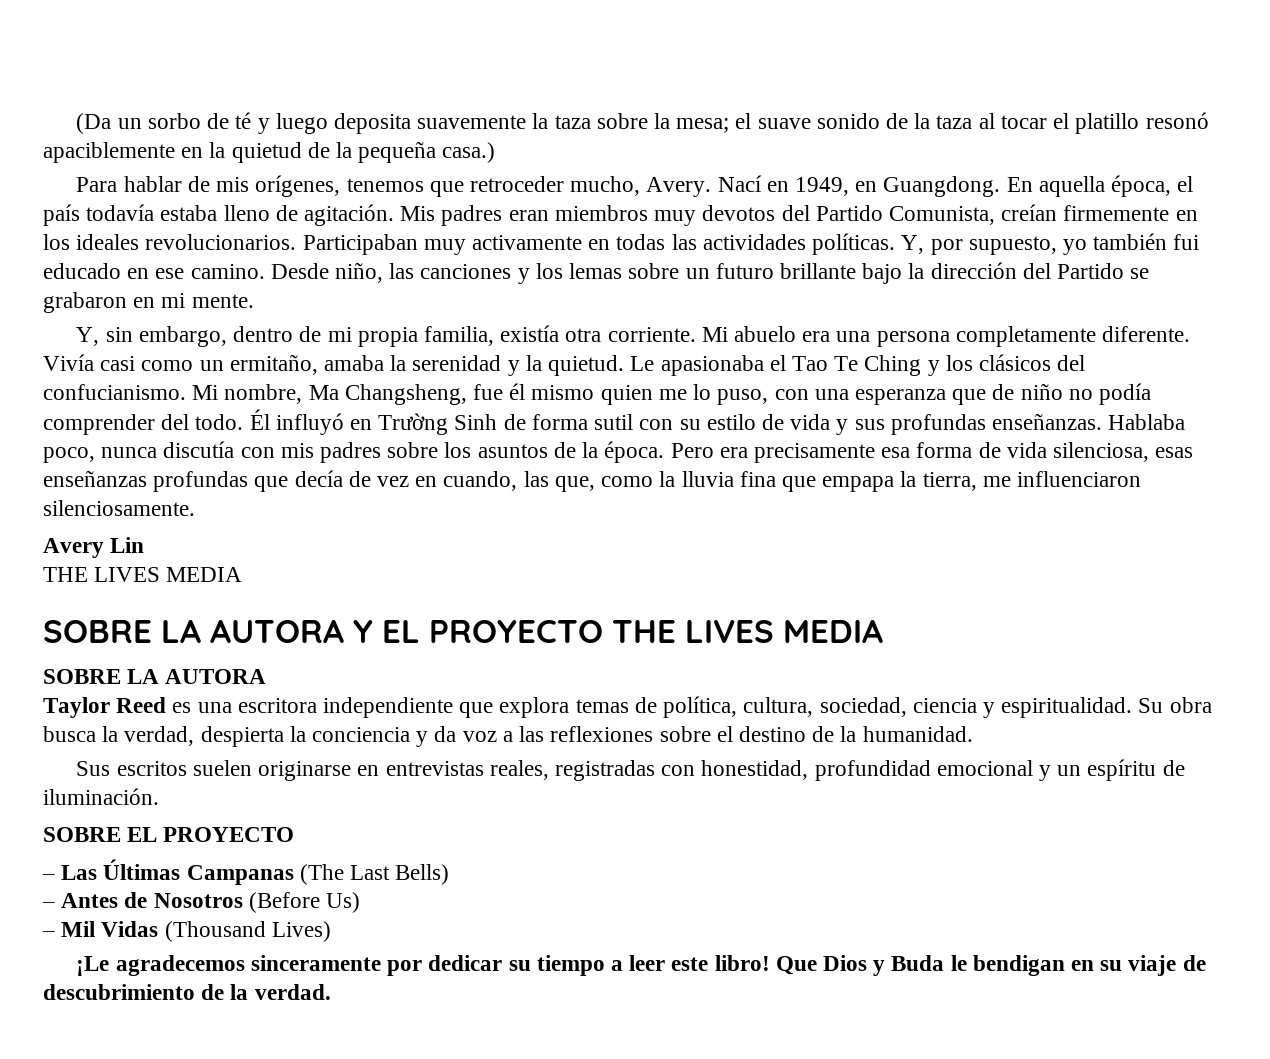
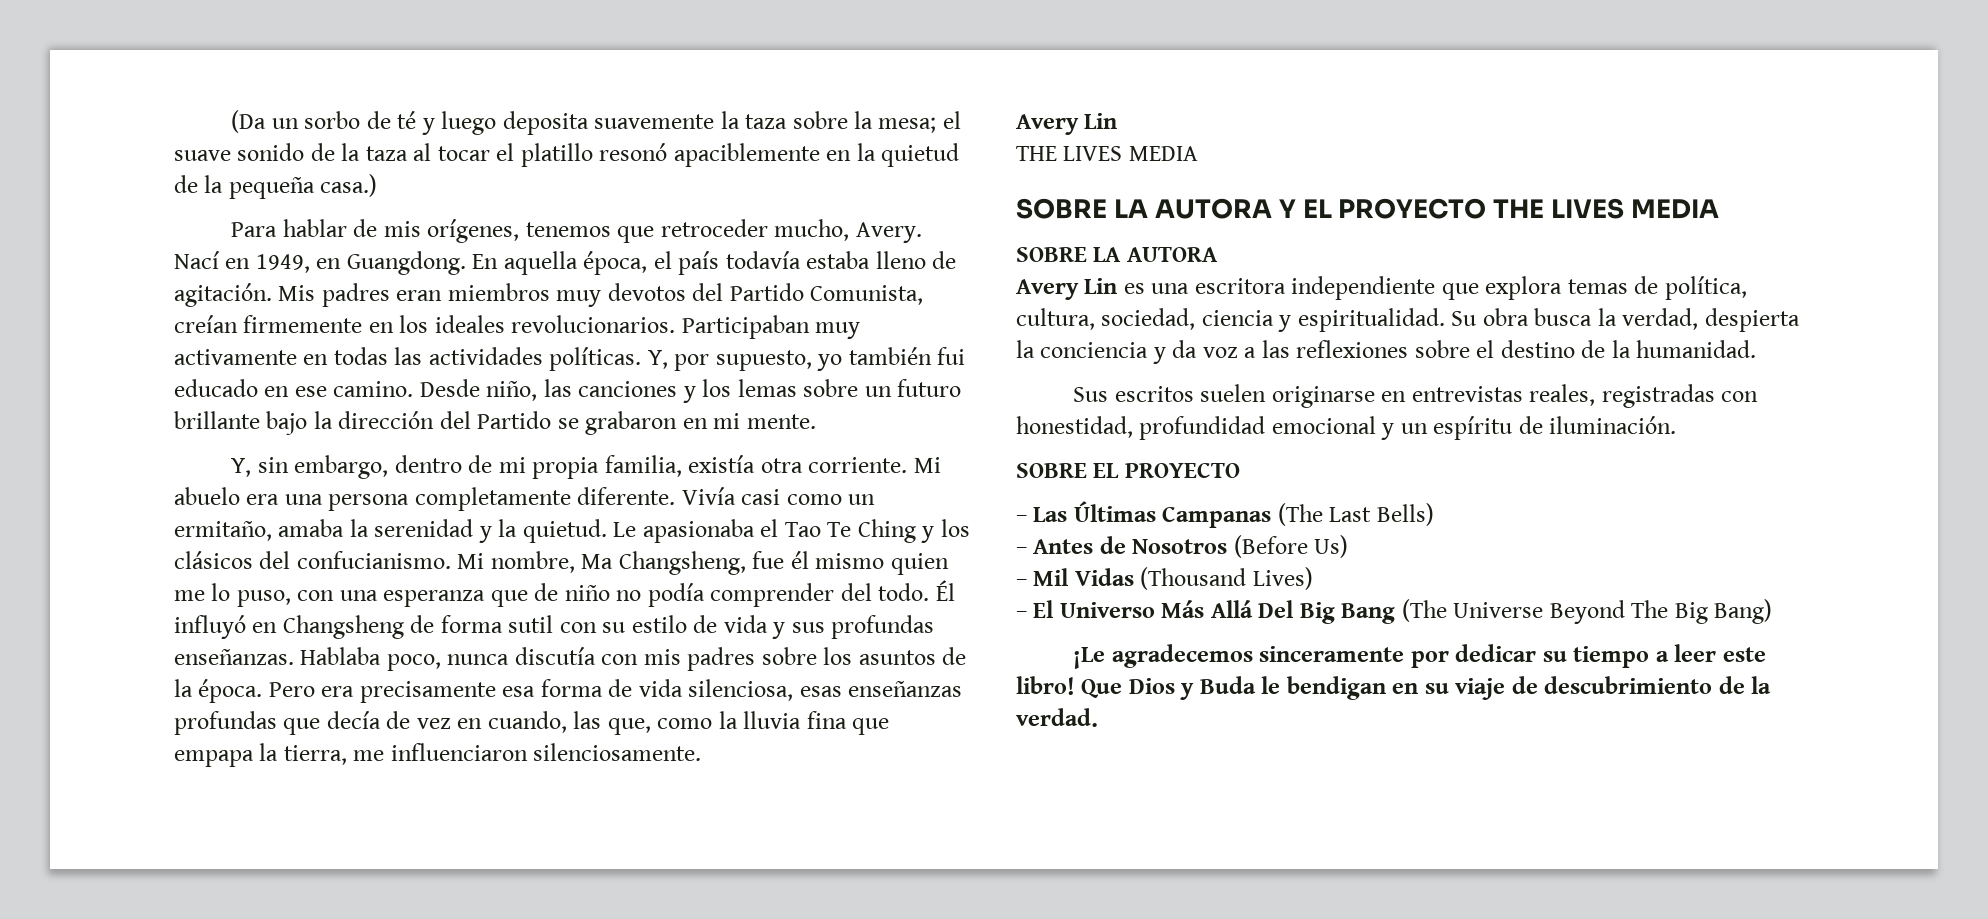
[378,413,498,435] Trường Sinh -> [282,615,404,639] Changsheng
[43,697,167,718] Taylor Reed -> [1016,278,1118,300] Avery Lin
(331, 931) none -> [1016,599,1773,624] // – El Universo Más Allá Del Big Bang (The Universe Beyond The Big Bang)

